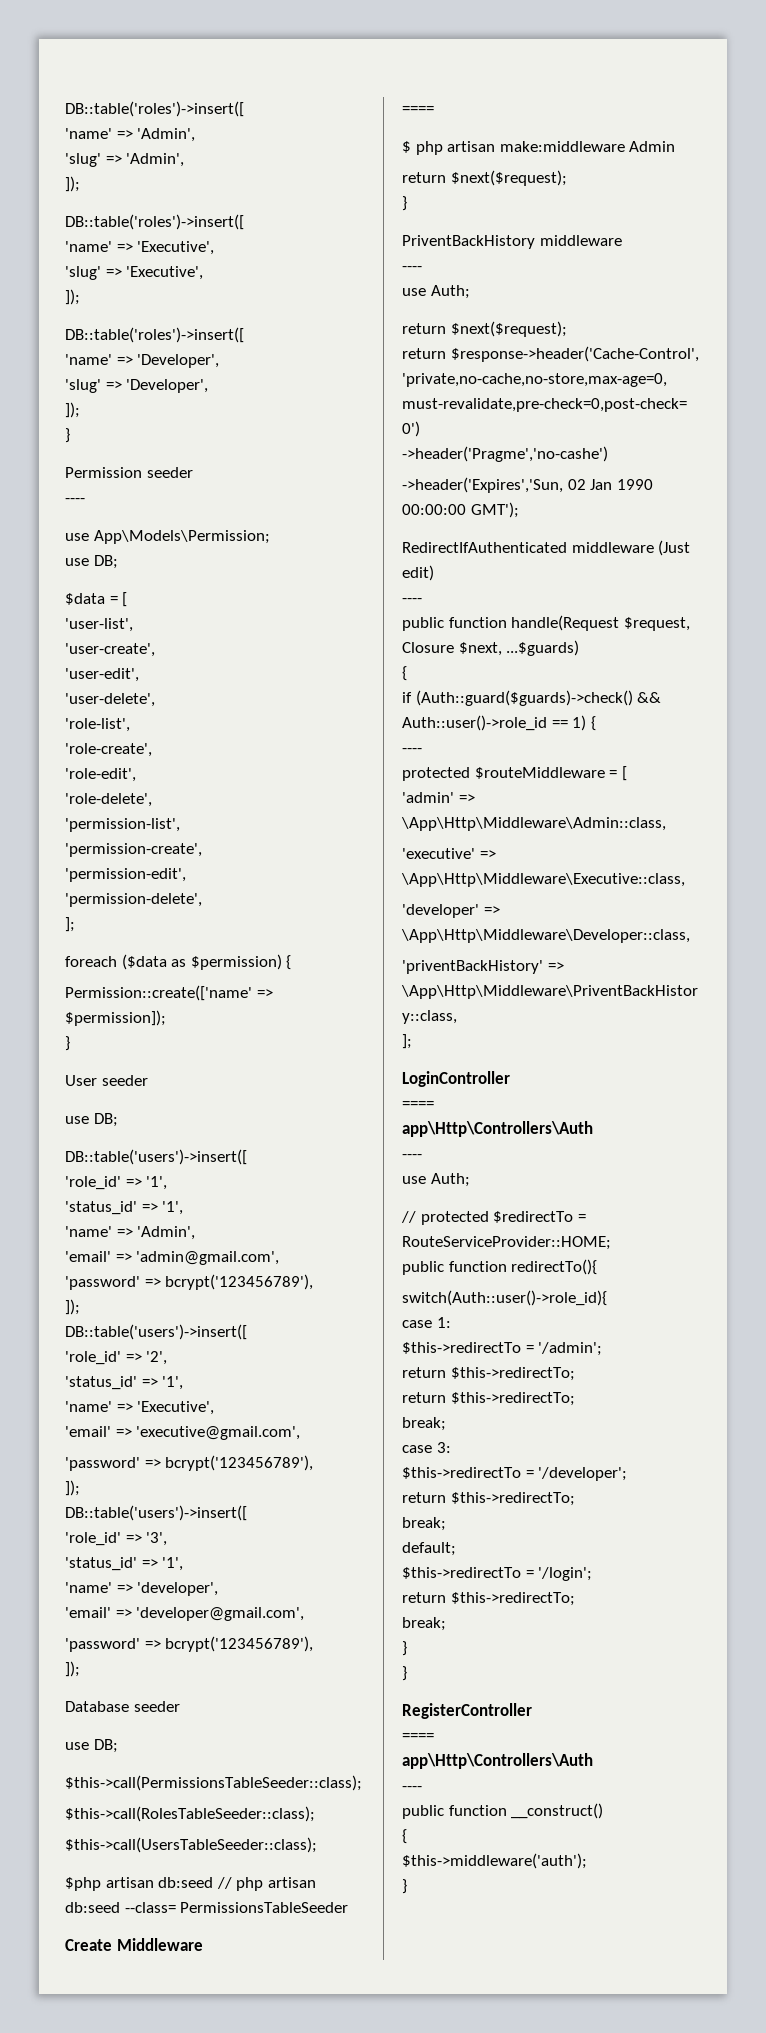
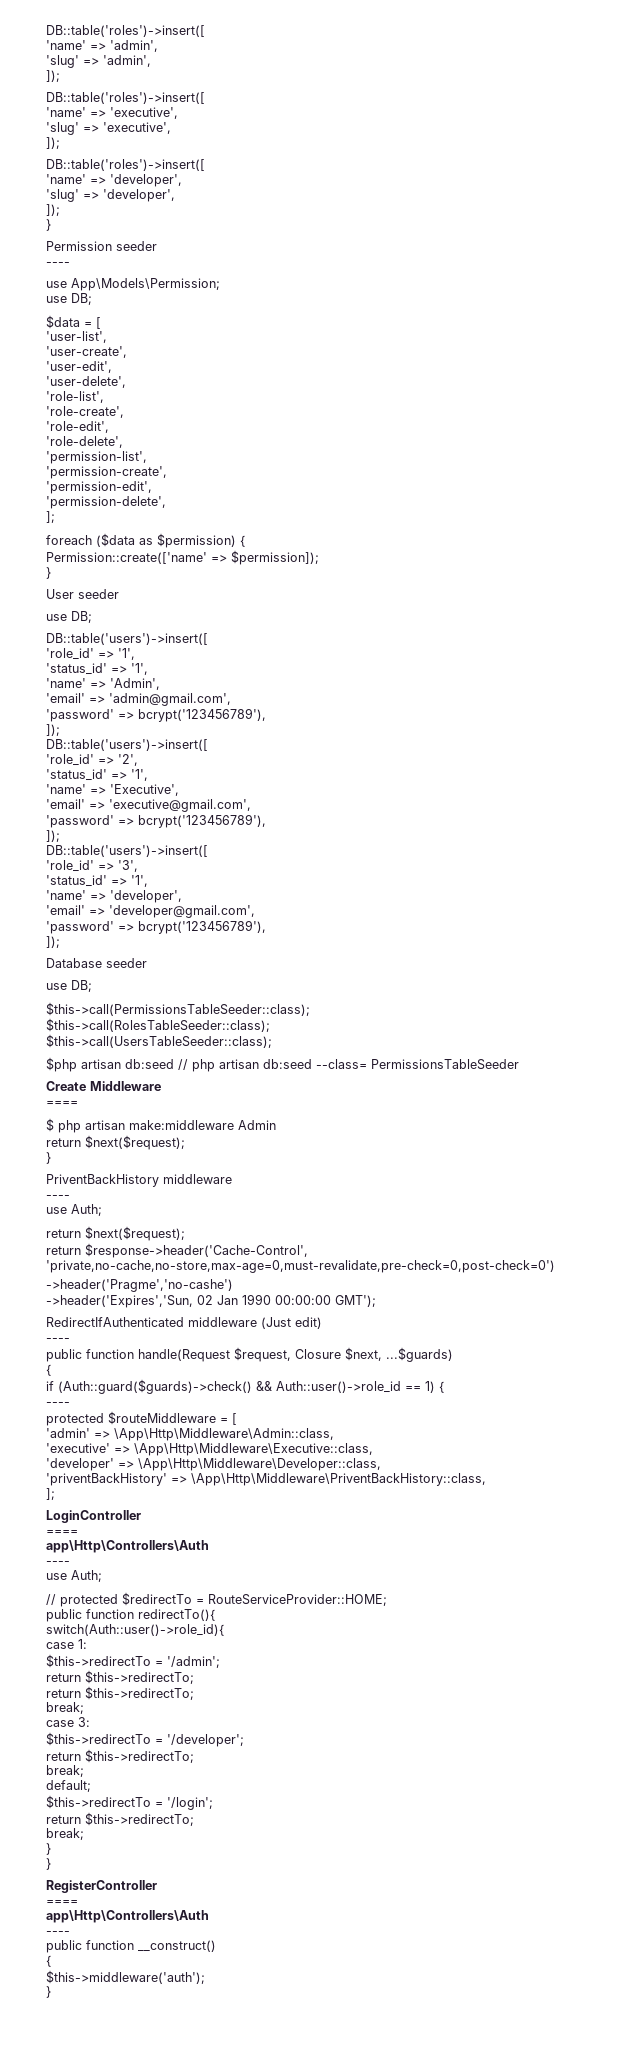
[65,101,244,117] [65,128,196,142] [65,153,185,167] [65,176,80,192] [65,214,244,230] [65,241,215,255] [65,266,204,280] [65,289,80,305] [65,327,244,343] [65,354,220,368] [65,379,209,393] DB::table('roles')->insert([ // 'name' => 'Admin', // 'slug' => 'Admin', // ]); // DB::table('roles')->insert([ // 'name' => 'Executive', // 'slug' => 'Executive', // ]); // DB::table('roles')->insert([ // 'name' => 'Developer', // 'slug' => 'Developer', -> [46,25,205,37] [46,40,158,52] [46,55,151,68] [46,70,60,82] [46,92,205,104] [46,107,178,119] [46,122,171,135] [46,137,60,149] [46,159,205,171] [46,174,182,187] [46,189,175,202] DB::table('roles')->insert([ // 'name' => 'admin', // 'slug' => 'admin', // ]); // DB::table('roles')->insert([ // 'name' => 'executive', // 'slug' => 'executive', // ]); // DB::table('roles')->insert([ // 'name' => 'developer', // 'slug' => 'developer',

